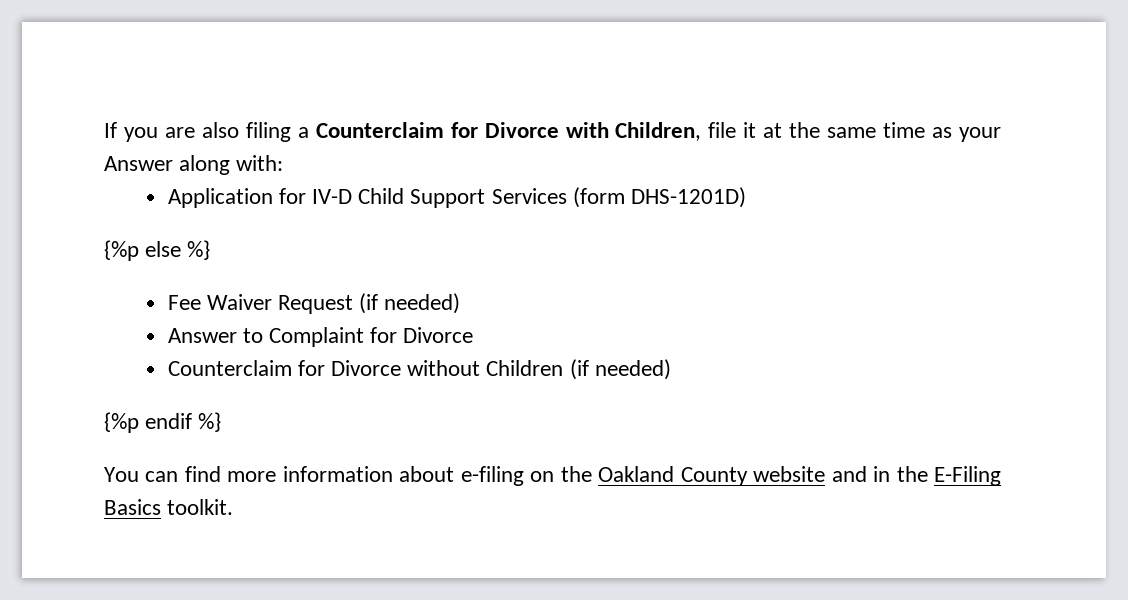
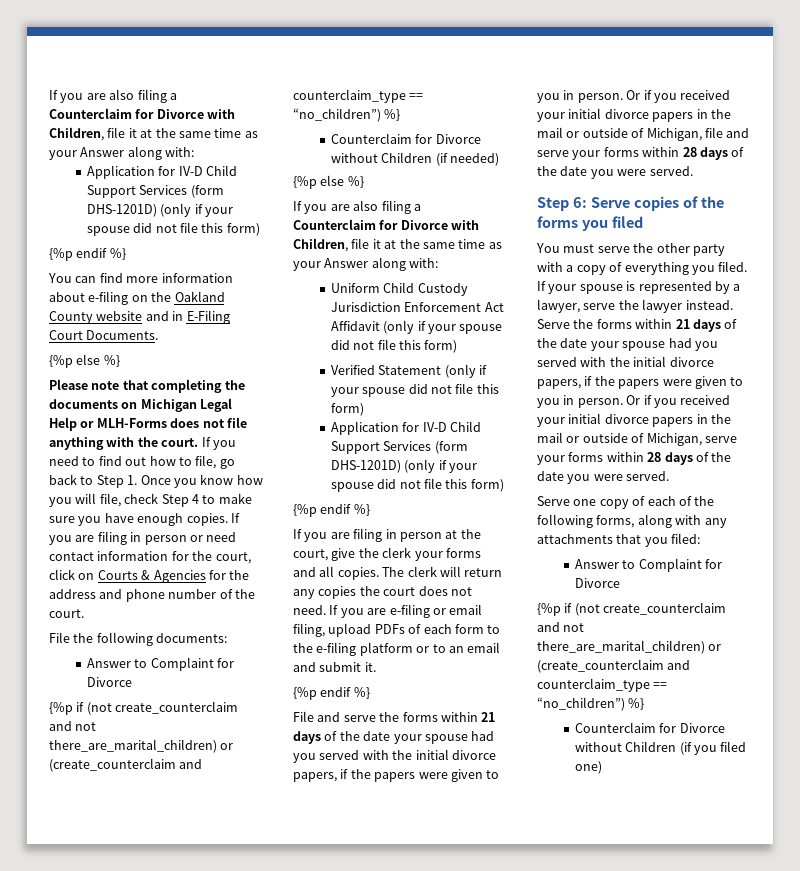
[104,240,211,261] [167,293,461,314] [167,327,474,347] [167,359,671,380] // {%p else %} // Fee Waiver Request (if needed) // Answer to Complaint for Divorce // Counterclaim for Divorce without Children (if needed) -> [160,203,234,217] [86,222,260,236] (only if your spouse did not file this form)
[896,466,1001,486] [104,499,234,515] the E-Filing Basics toolkit. -> [186,310,230,324] [49,330,159,340] [49,354,120,368] [49,379,245,393] [49,398,233,412] [49,417,247,431] [49,437,236,450] [49,455,235,469] [49,474,263,488] [49,493,252,507] [49,513,240,526] [49,531,237,545] [49,551,251,564] [49,569,250,583] [49,589,255,602] [49,609,84,618] [49,632,228,646] [86,657,235,671] [86,677,132,687] [49,701,239,715] [49,721,97,731] [49,739,234,753] [49,758,203,772] [293,89,424,103] [293,108,401,122] [330,133,481,144] [330,152,500,166] [293,175,364,189] [293,200,421,214] [293,219,480,230] [293,238,502,252] [293,257,439,271] [330,282,468,296] [330,302,504,312] [330,320,503,334] [330,339,458,353] [330,364,488,378] [330,383,499,397] [330,403,364,416] [330,421,482,435] [330,441,468,454] [330,459,478,473] [330,478,504,492] [293,504,370,517] [293,528,481,542] [293,547,481,561] [293,566,503,580] [293,586,472,599] [293,604,483,618] [293,623,501,637] [293,642,501,656] [293,662,376,672] [293,687,370,700] [293,711,496,722] [293,731,495,744] [293,749,496,763] [293,769,500,782] [537,90,731,103] [537,108,731,122] [537,127,750,141] [537,147,745,160] [537,166,693,179] [537,196,724,211] [537,216,643,231] [536,243,725,256] [537,261,748,275] [537,281,741,294] [537,299,733,313] [537,319,738,332] [537,338,718,351] [537,356,714,367] [537,376,744,389] [537,395,731,408] [537,413,731,427] [537,432,737,446] [537,452,732,465] [537,471,670,484] [537,496,715,509] [537,514,727,528] [537,533,701,547] [574,558,723,572] [574,578,620,588] [537,602,727,616] [537,622,585,632] [537,640,722,654] [537,659,691,673] [537,678,668,692] [537,697,645,711] [574,722,725,733] [574,741,747,755] [574,761,602,774] E-Filing Court Documents. // {%p else %} // Please note that completing the documents on Michigan Legal Help or MLH-Forms does not file anything with the court. If you need to find out how to file, go back to Step 1. Once you know how you will file, check Step 4 to make sure you have enough copies. If you are filing in person or need contact information for the court, click on Courts & Agencies for the address and phone number of the court. // File the following documents: // Answer to Complaint for Divorce // {%p if (not create_counterclaim and not there_are_marital_children) or (create_counterclaim and counterclaim_type == “no_children”) %} // Counterclaim for Divorce without Children (if needed) // {%p else %} // If you are also filing a Counterclaim for Divorce with Children, file it at the same time as your Answer along with: // Uniform Child Custody Jurisdiction Enforcement Act Affidavit (only if your spouse did not file this form) // Verified Statement (only if your spouse did not file this form) // Application for IV-D Child Support Services (form DHS-1201D) (only if your spouse did not file this form) // {%p endif %} // If you are filing in person at the court, give the clerk your forms and all copies. The clerk will return any copies the court does not need. If you are e-filing or email filing, upload PDFs of each form to the e-filing platform or to an email and submit it. // {%p endif %} // File and serve the forms within 21 days of the date your spouse had you served with the initial divorce papers, if the papers were given to you in person. Or if you received your initial divorce papers in the mail or outside of Michigan, file and serve your forms within 28 days of the date you were served. // Step 6: Serve copies of the forms you filed // You must serve the other party with a copy of everything you filed. If your spouse is represented by a lawyer, serve the lawyer instead. Serve the forms within 21 days of the date your spouse had you served with the initial divorce papers, if the papers were given to you in person. Or if you received your initial divorce papers in the mail or outside of Michigan, serve your forms within 28 days of the date you were served. // Serve one copy of each of the following forms, along with any attachments that you filed: // Answer to Complaint for Divorce // {%p if (not create_counterclaim and not there_are_marital_children) or (create_counterclaim and counterclaim_type == “no_children”) %} // Counterclaim for Divorce without Children (if you filed one)

